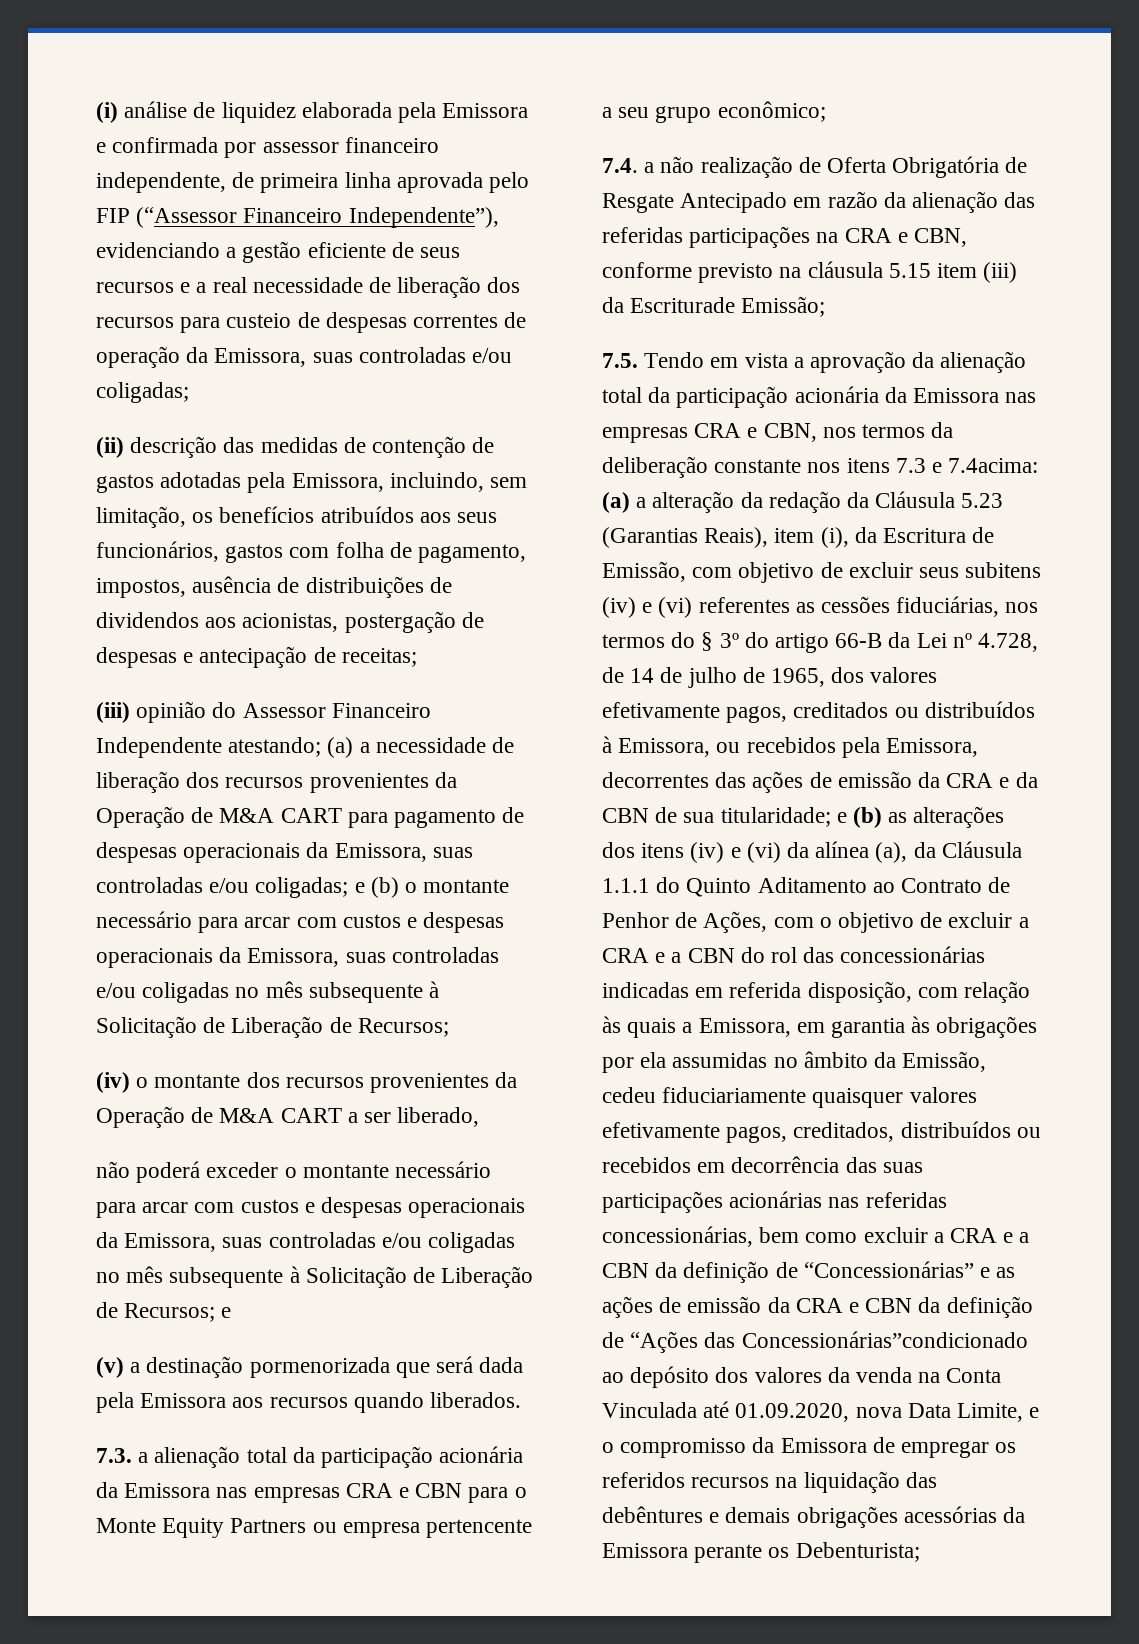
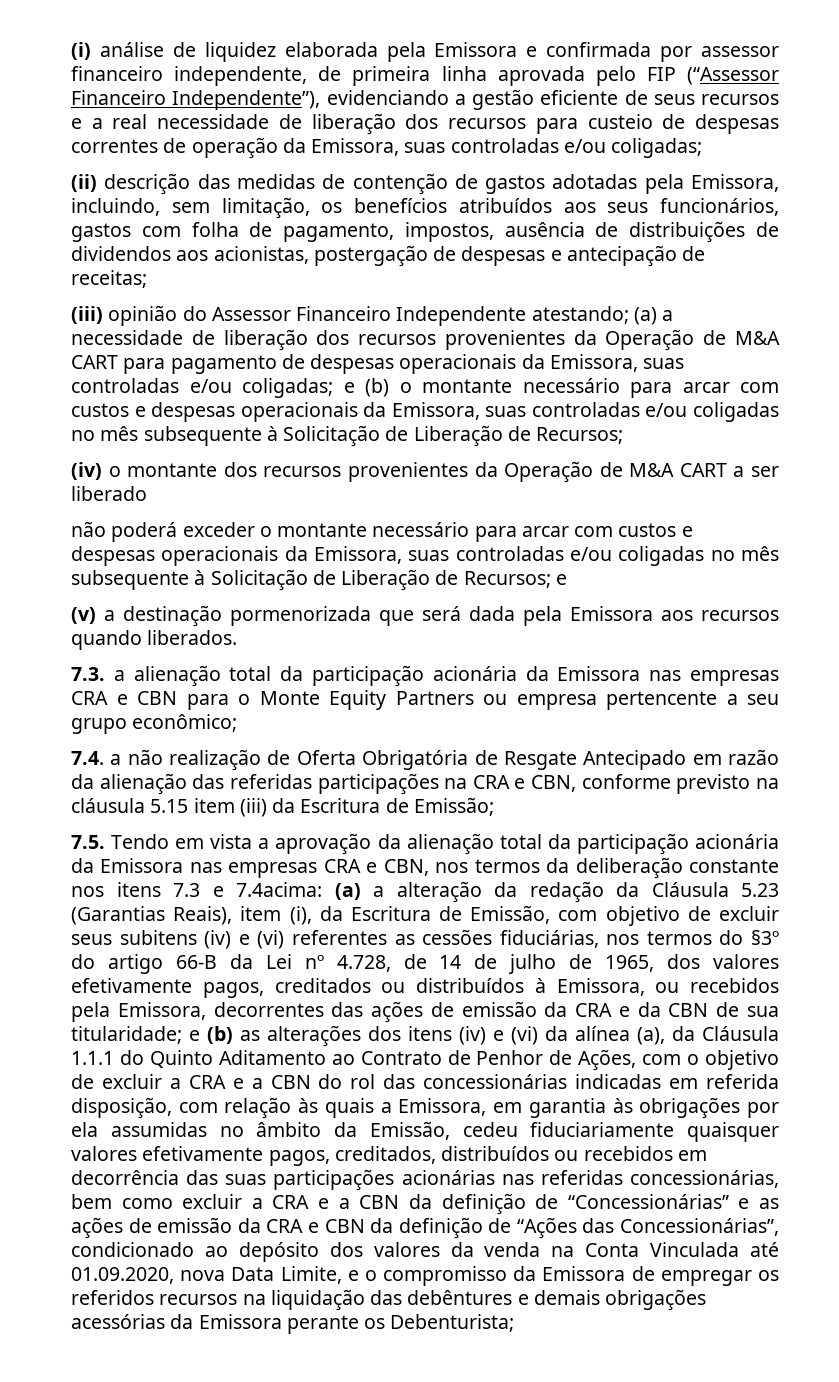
[397,1107,480,1127] liberado, -> [71,486,147,501] liberado
[630,297,736,313] Escriturade -> [300,798,409,813] Escritura de
[701,632,739,651] § 3º -> [751,930,779,945] §3º
[741,1331,1028,1348] Concessionárias”condicionado -> [620,1218,779,1236] [71,1242,194,1257] Concessionárias”, condicionado

